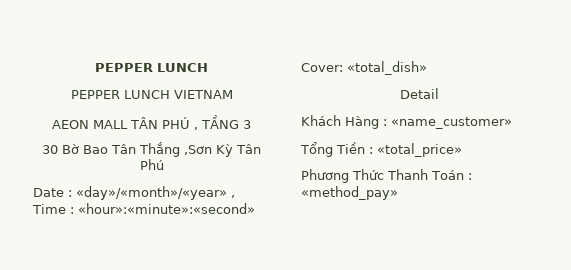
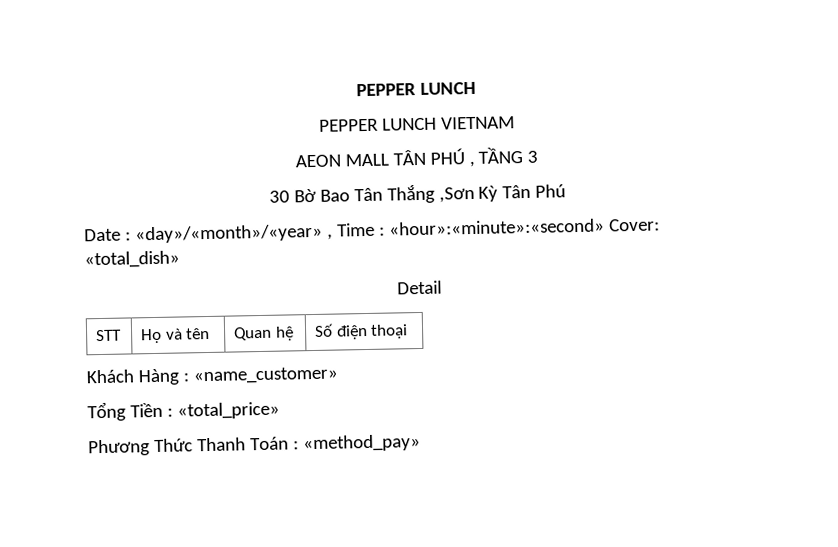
(439, 93) none -> [96,329,123,342] [141,327,211,344] [233,326,294,341] [314,323,409,340] // STT | Họ và tên | Quan hệ | Số điện thoại

